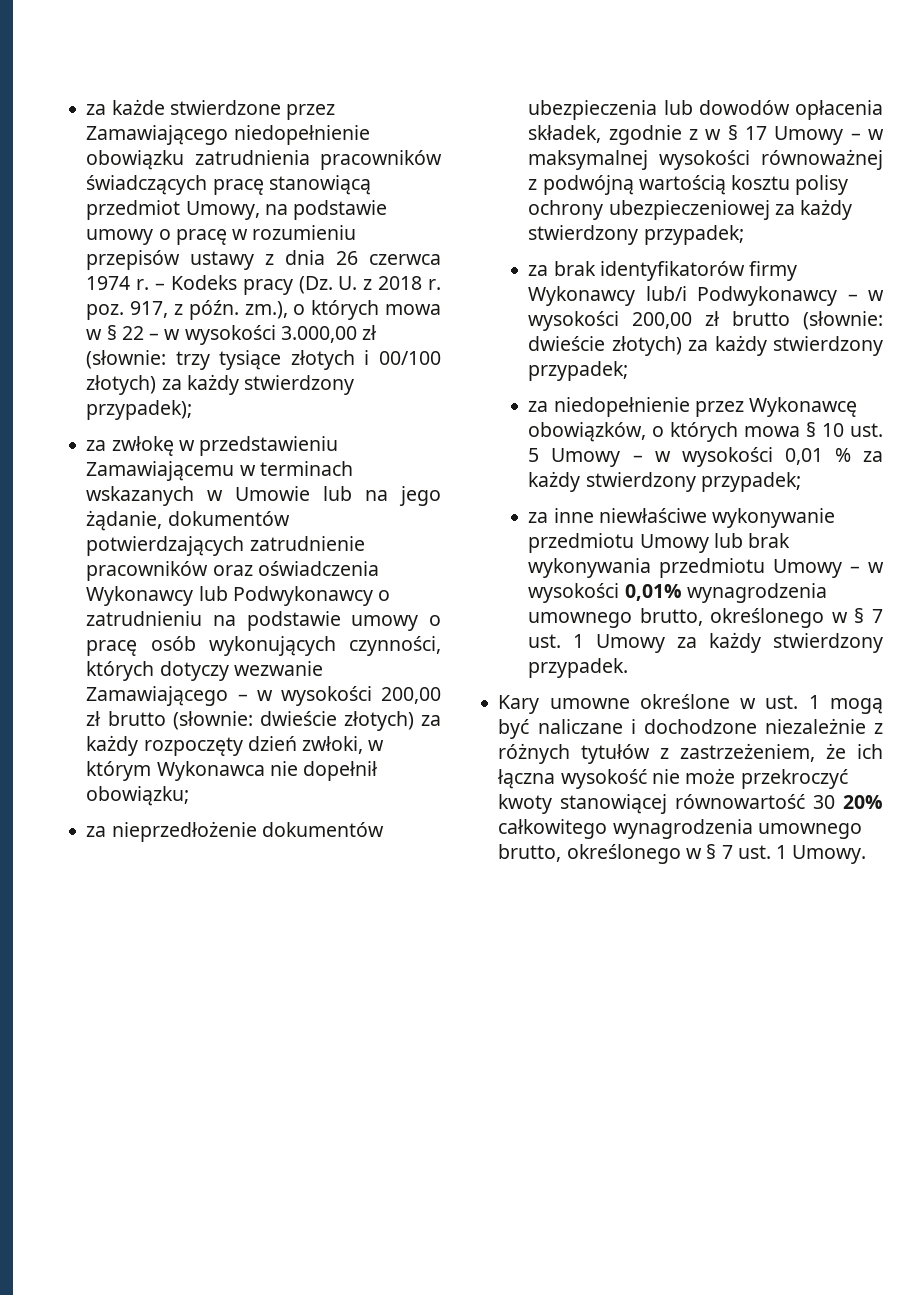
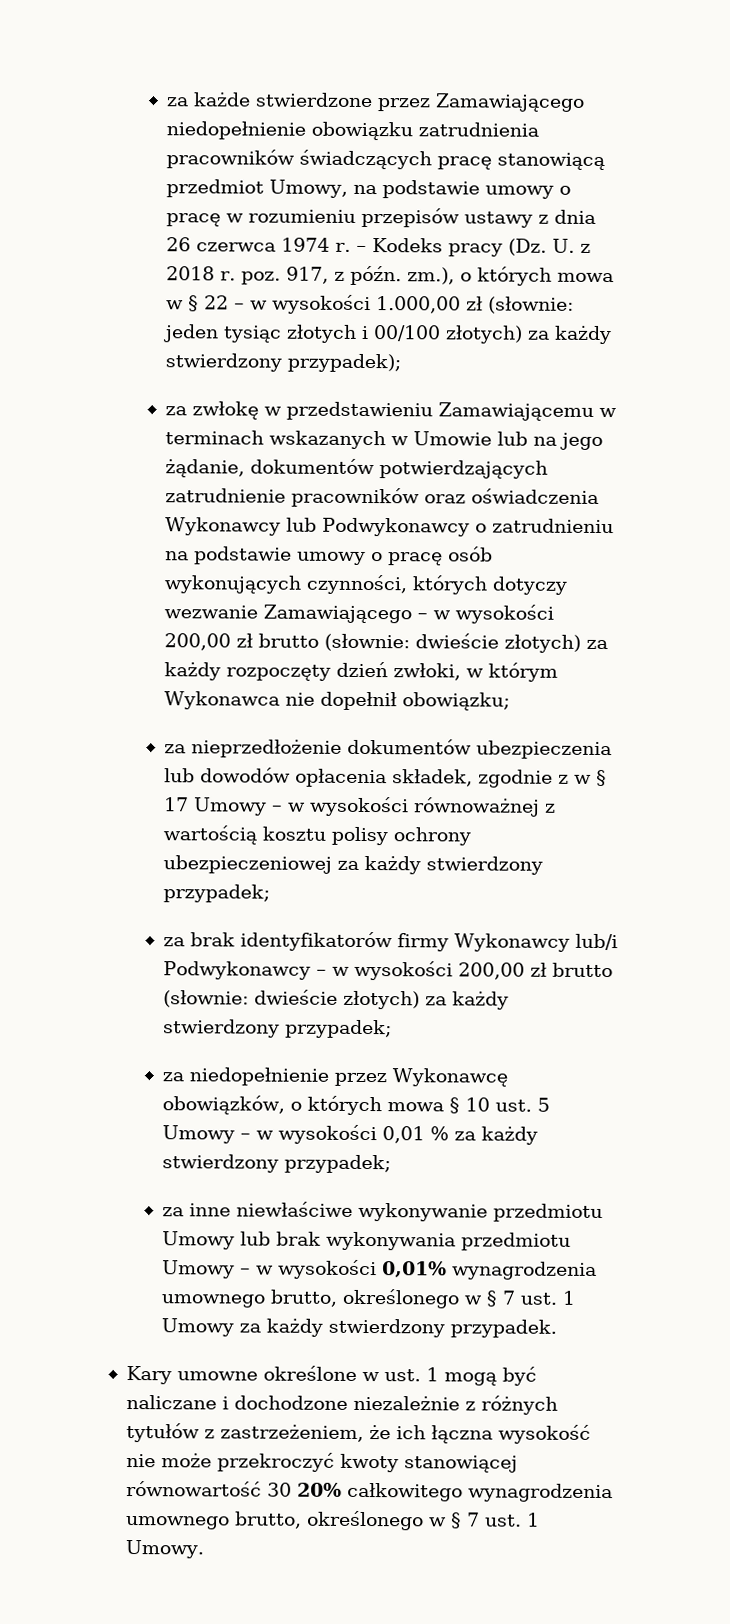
[280,326,357,343] 3.000,00 -> [376,296,462,314] 1.000,00
[175,350,282,370] trzy tysiące -> [163,324,283,343] jeden tysiąc
[528,150,649,170] maksymalnej -> (307, 807) none
[542,175,634,195] podwójną -> (557, 808) none

